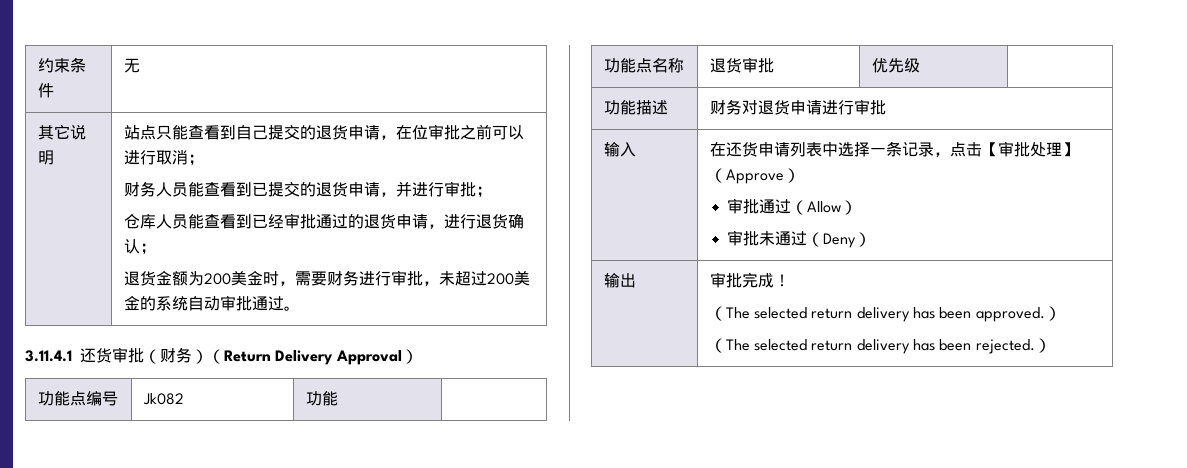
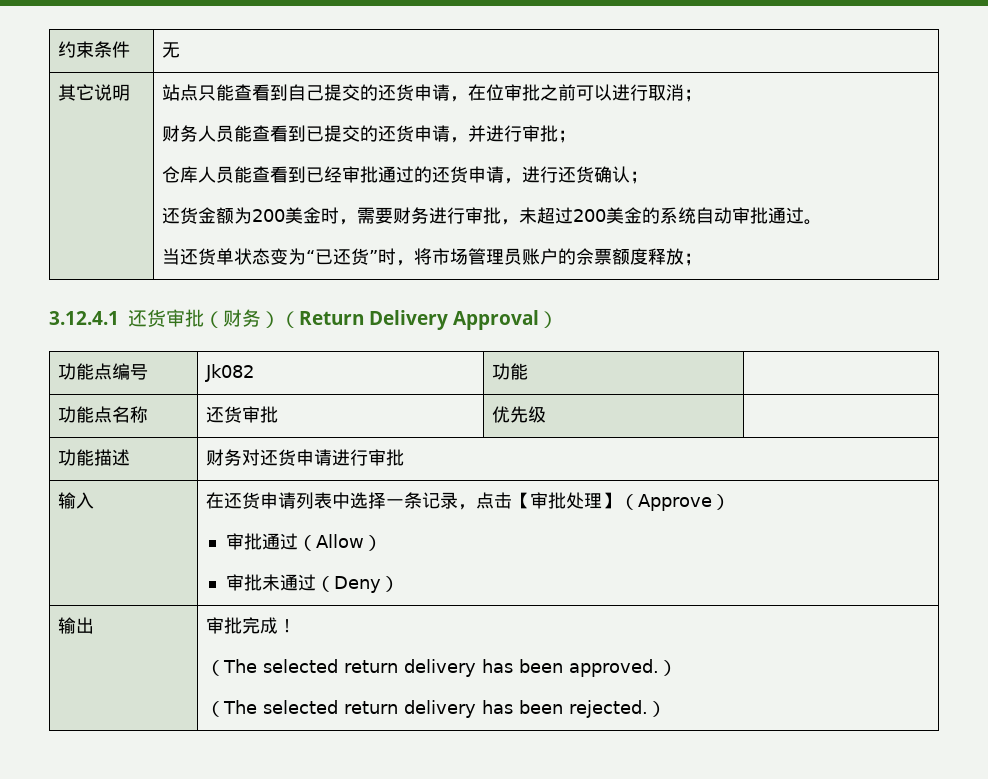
[315,125,332,140] 退 -> [377,84,396,101] 还
[315,182,332,197] 退 -> [377,125,396,142] 还
[363,214,380,229] 退 -> [431,166,450,183] 还
[475,214,492,229] 退 -> [557,166,576,183] 还
[123,271,140,286] 退 -> [161,207,180,224] 还
[25,350,72,362] // 3.11.4.1 -> [161,248,702,266] [49,311,119,325] // 当还货单状态变为“已还货”时，将市场管理员账户的佘票额度释放； // 3.12.4.1
[709,58,726,73] 退 -> [205,406,224,423] 还
[757,100,774,115] 退 -> [259,449,278,466] 还

